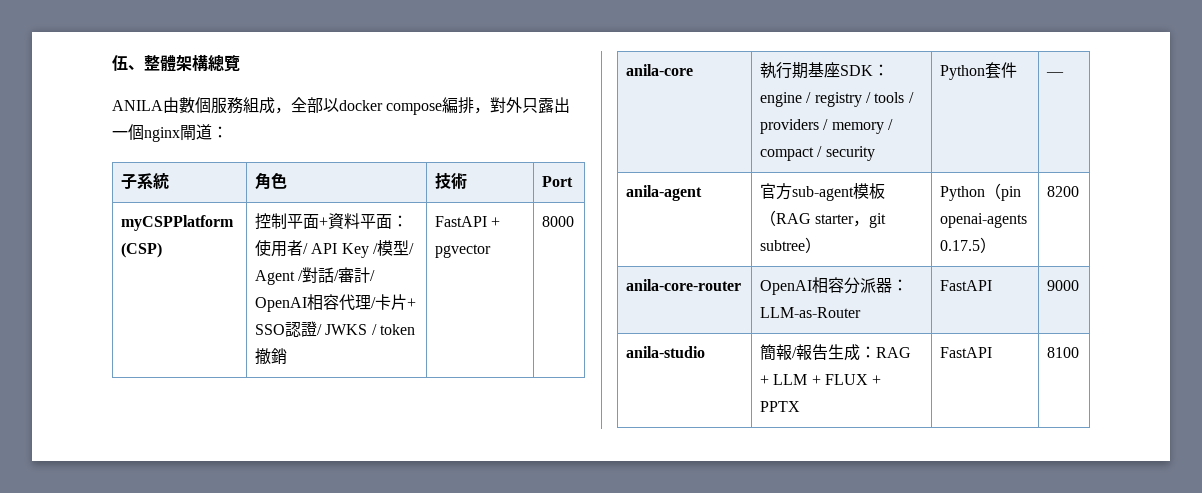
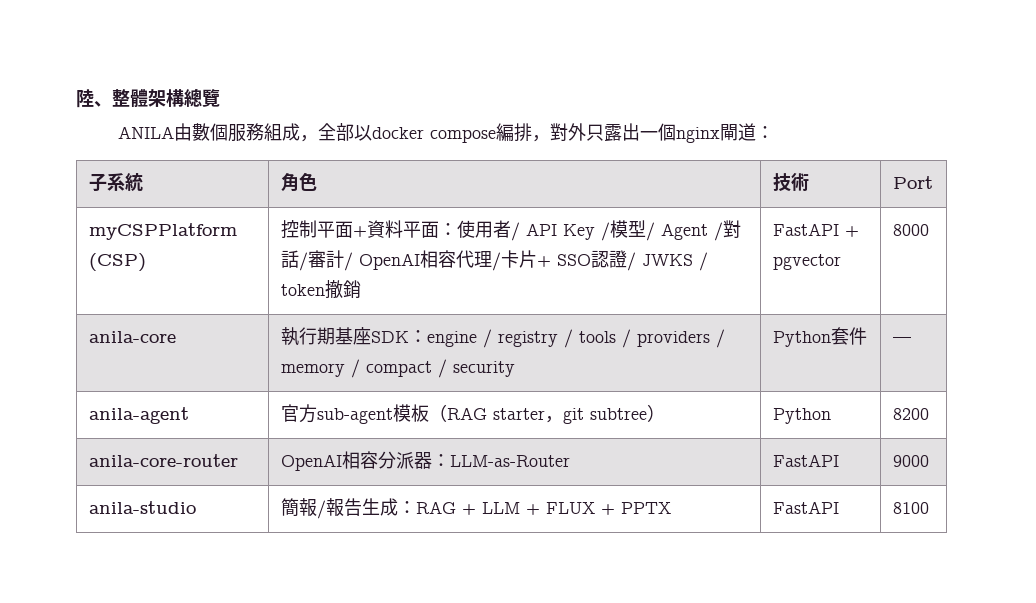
[112,55,128,71] 伍 -> [76,89,94,108] 陸
[984,183,1021,201] [939,213,1027,228] [939,237,996,253] （pin openai-agents 0.17.5） -> (831, 416) none

